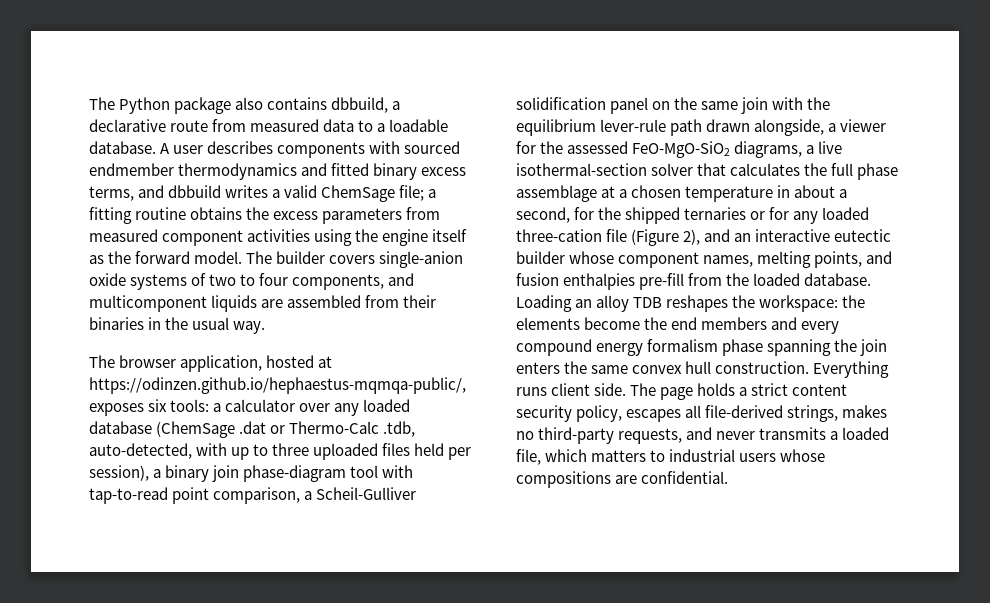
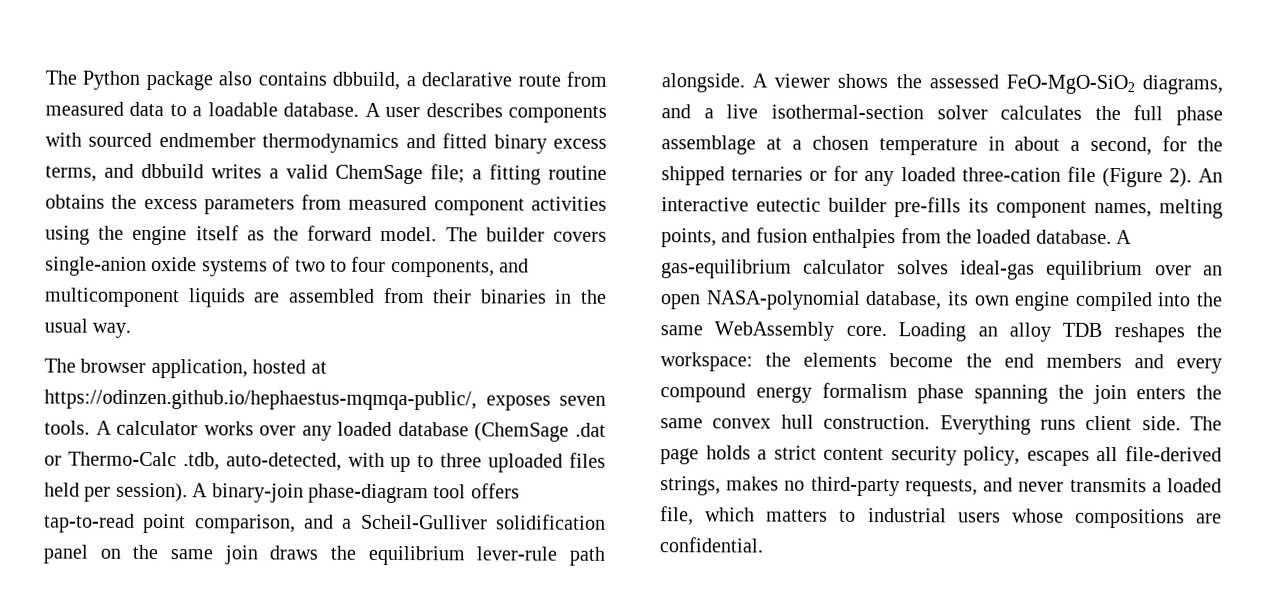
[148,399,296,412] six tools: a calculator -> [559,395,606,406] [44,420,254,436] seven tools. A calculator works
[89,465,240,482] session), a binary join -> [115,482,304,503] session). A binary-join
[382,465,414,478] with -> [470,483,520,499] offers
(301, 495) none -> [304,514,334,529] and
[772,97,804,110] with -> [269,545,319,560] draws
[706,119,887,136] [516,141,536,154] drawn alongside, a viewer for -> [661,73,889,93] alongside. A viewer shows
(803, 149) none -> [661,104,691,119] and
[697,163,727,176] that -> (988, 112) none
[683,229,752,245] 2), and an -> [1168,168,1223,188] 2). An
[569,251,615,264] whose -> [894,197,989,218] pre-fills its
[639,273,685,290] pre-fill -> (897, 238) none
(872, 279) none -> [1116,230,1133,245] [661,259,1223,281] [660,290,1223,312] [660,321,887,341] A gas-equilibrium calculator solves ideal-gas equilibrium over an open NASA-polynomial database, its own engine compiled into the same WebAssembly core.

